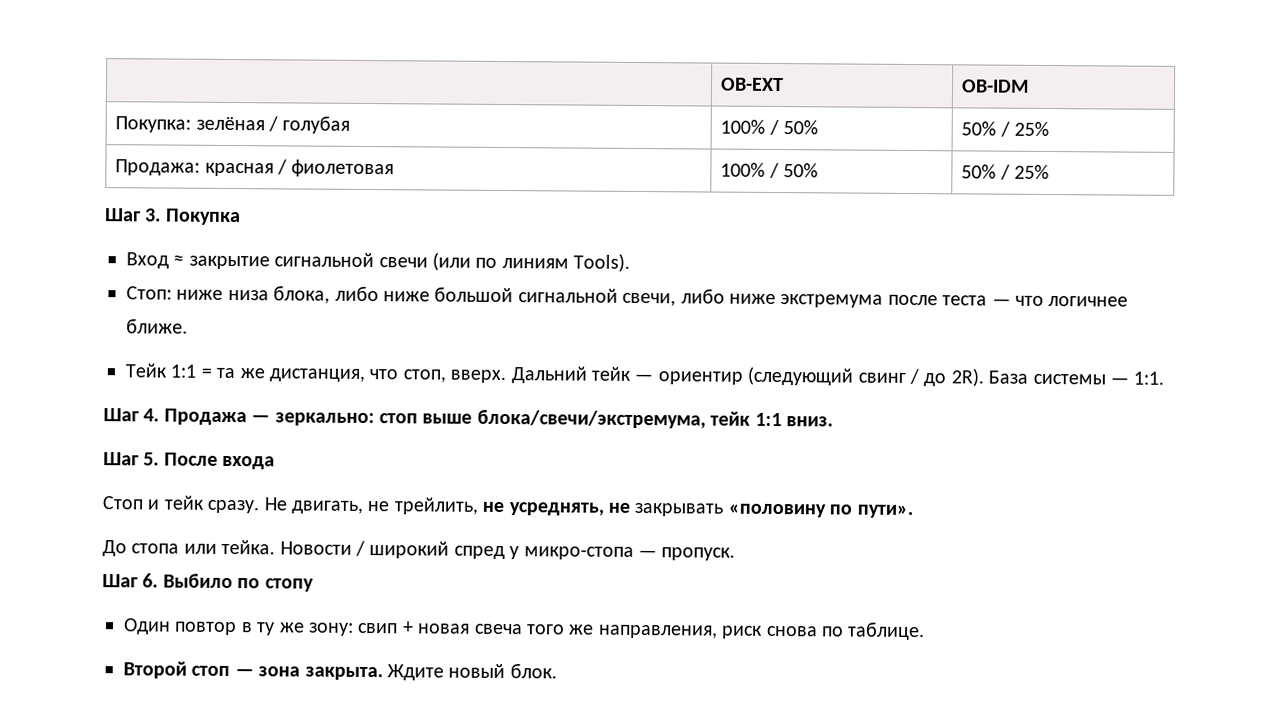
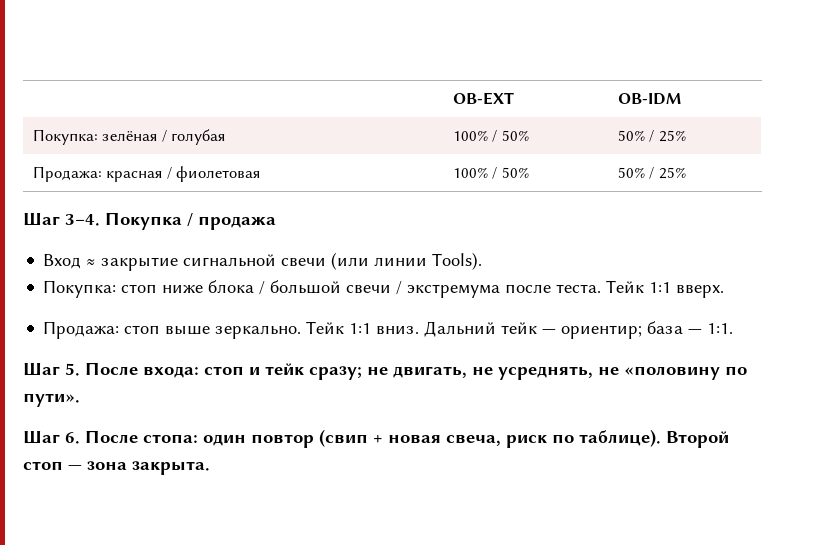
[145,208,162,222] 3. -> [65,214,100,226] 3–4.
(241, 217) none -> [187,213,276,230] / продажа
[475,257,569,269] по линиям -> [374,257,428,266] линии
[126,285,1129,308] [126,318,188,334] [125,363,1165,387] [103,408,833,429] [103,452,276,470] [102,495,478,515] Стоп: ниже низа блока, либо ниже большой сигнальной свечи, либо ниже экстремума после теста — что логичнее ближе. // Тейк 1:1 = та же дистанция, что стоп, вверх. Дальний тейк — ориентир (следующий свинг / до 2R). База системы — 1:1. // Шаг 4. Продажа — зеркально: стоп выше блока/свечи/экстремума, тейк 1:1 вниз. // Шаг 5. После входа // Стоп и тейк сразу. Не двигать, не трейлить, -> [43,280,725,298] [43,321,734,339] [23,362,467,380] Покупка: стоп ниже блока / большой свечи / экстремума после теста. Тейк 1:1 вверх. // Продажа: стоп выше зеркально. Тейк 1:1 вниз. Дальний тейк — ориентир; база — 1:1. // Шаг 5. После входа: стоп и тейк сразу; не двигать,
[634,502,724,517] закрывать -> (619, 371) none
[102,539,736,561] [102,573,314,592] [123,618,926,641] До стопа или тейка. Новости / широкий спред у микро-стопа — пропуск. // Шаг 6. Выбило по стопу // Один повтор в ту же зону: свип + новая свеча того же направления, риск снова по таблице. // -> [23,429,661,448] Шаг 6. После стопа: один повтор (свип + новая свеча, риск по таблице).
[387,663,557,681] Ждите новый блок. -> (210, 468) none

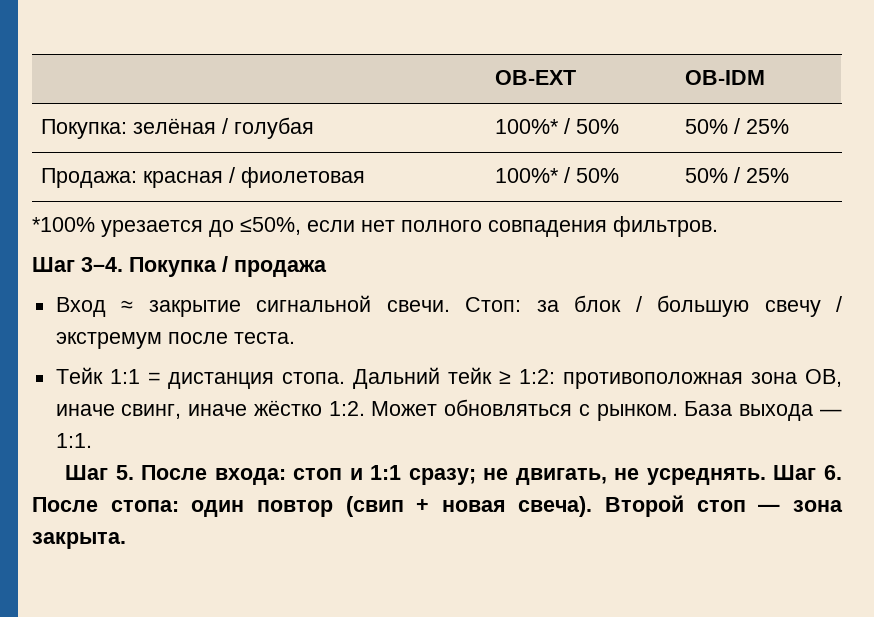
[452,130,488,141] 100% -> [494,119,559,134] 100%*
[452,167,529,179] [617,167,686,179] 100% / 50% | 50% / 25% -> [494,167,619,183] [684,167,789,183] [32,216,718,237] 100%* / 50% | 50% / 25% // *100% урезается до ≤50%, если нет полного совпадения фильтров.
[281,252,483,270] [43,280,501,298] свечи (или линии Tools). // Покупка: стоп ниже блока / большой свечи / экстремума -> [386,295,843,317] [55,332,162,349] свечи. Стоп: за блок / большую свечу / экстремум
[606,280,725,298] [43,321,684,339] Тейк 1:1 вверх. // Продажа: стоп выше зеркально. Тейк 1:1 вниз. Дальний тейк — ориентир; база -> [55,367,843,389] [55,399,814,421] // Тейк 1:1 = дистанция стопа. Дальний тейк ≥ 1:2: противоположная зона OB, иначе свинг, иначе жёстко 1:2. Может обновляться с рынком. База выхода
[265,363,304,375] тейк -> [370,465,402,480] 1:1
[498,366,747,380] [23,393,80,407] усреднять, не «половину по пути». // -> [646,468,766,485] усреднять.
[446,429,661,448] свеча, риск по таблице). -> [518,496,593,517] свеча).

